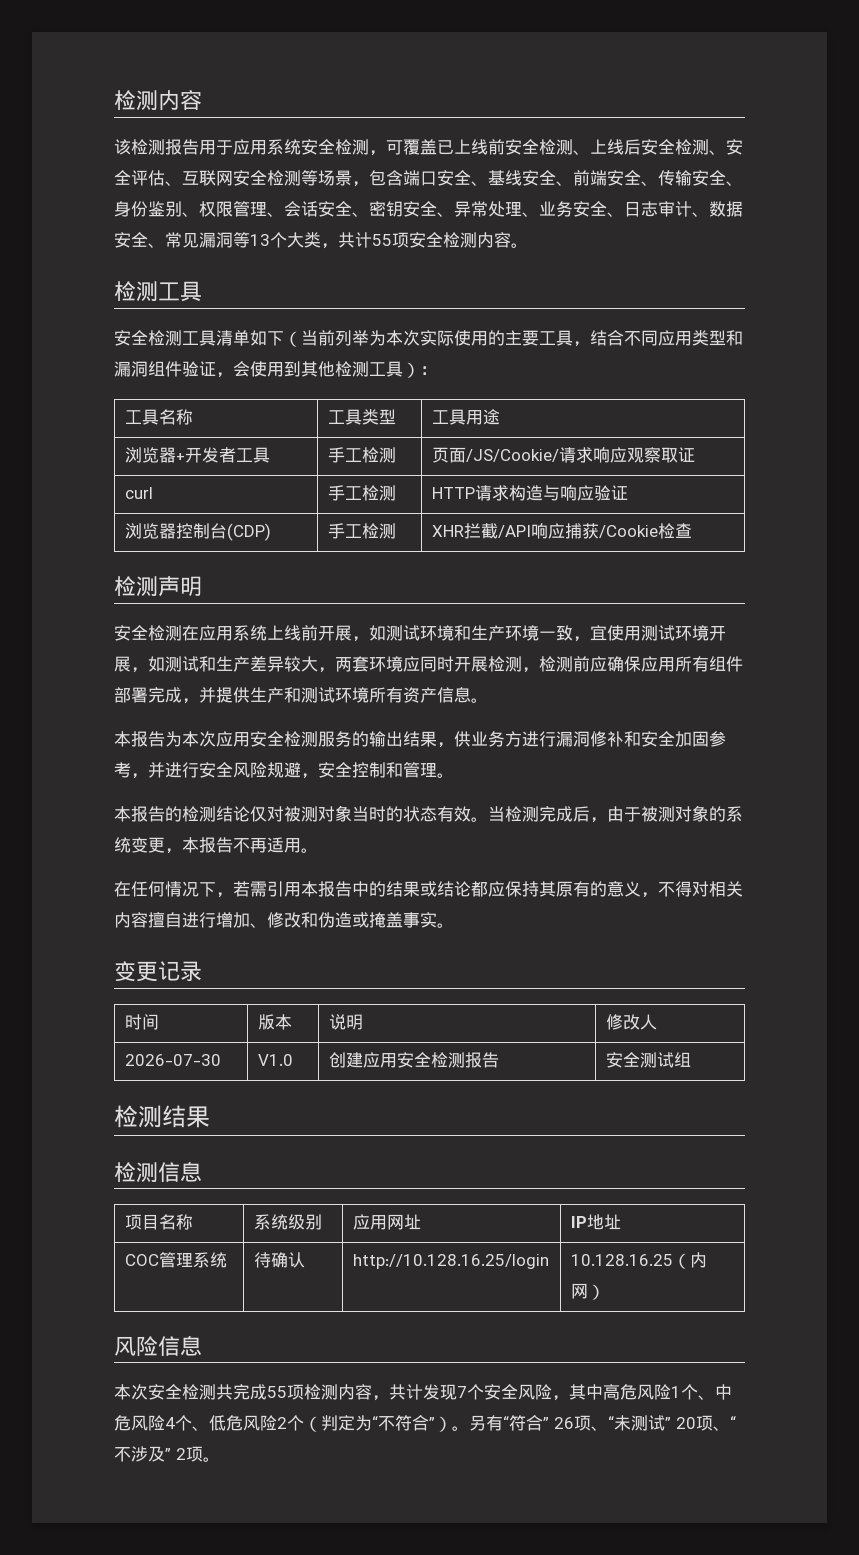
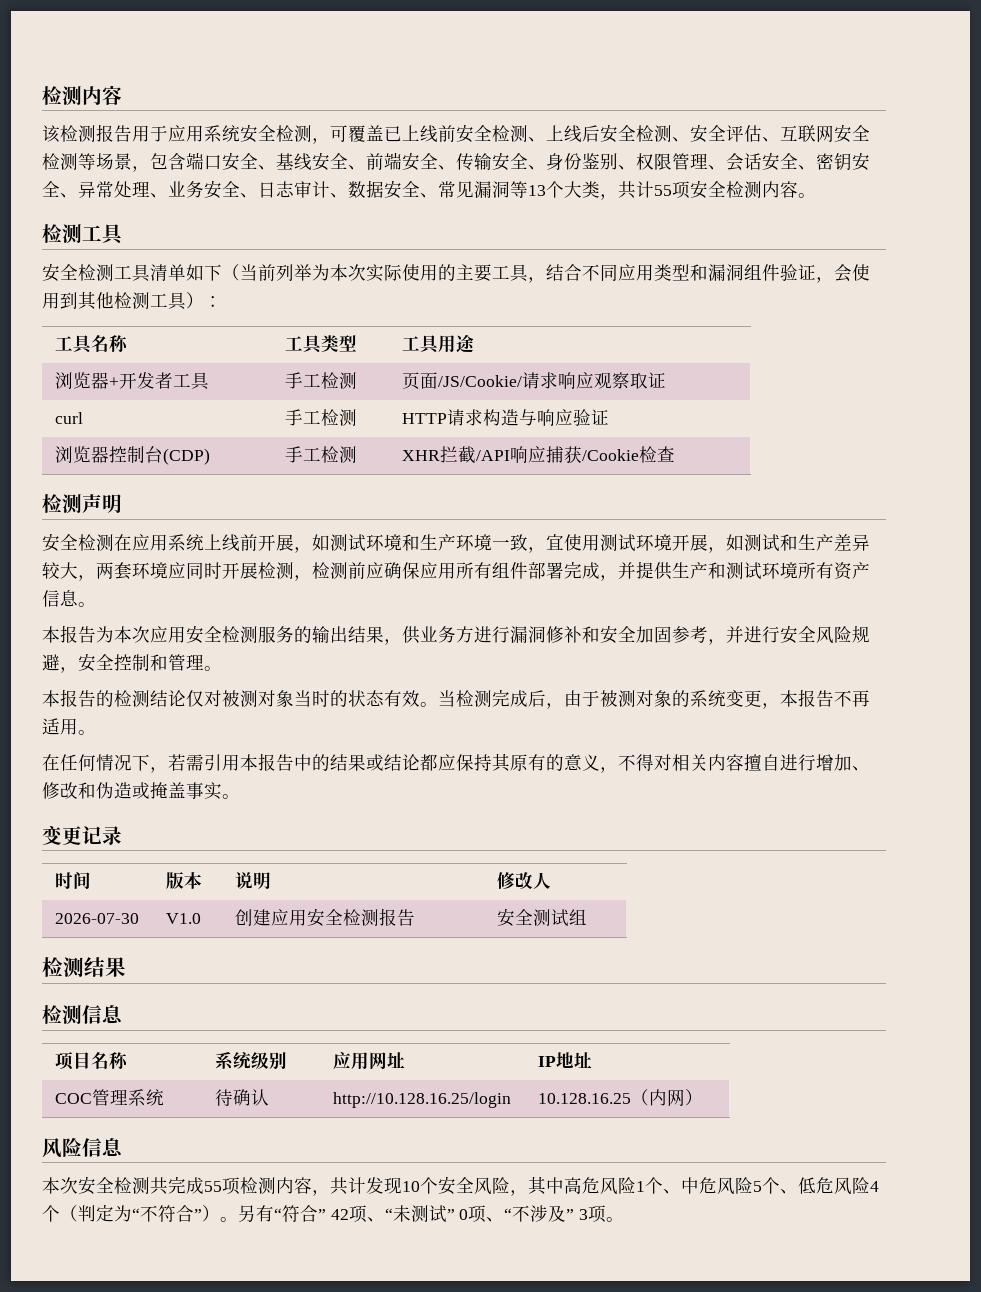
[457,1386,467,1398] 7 -> [402,1181,420,1192] 10
[165,1417,175,1429] 4 -> [753,1181,762,1192] 5
[277,1417,287,1429] 2 -> [870,1181,879,1192] 4
[554,1417,574,1429] 26 -> [330,1209,349,1220] 42
[676,1417,696,1429] 20 -> [459,1209,469,1220] 0
[176,1448,186,1460] 2 -> [579,1209,589,1220] 3

